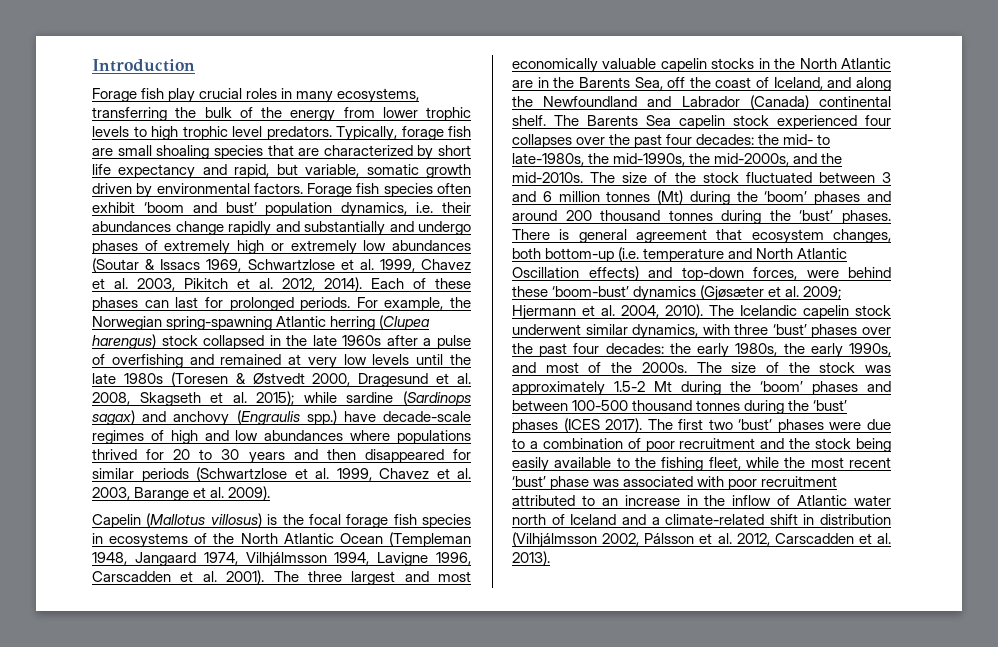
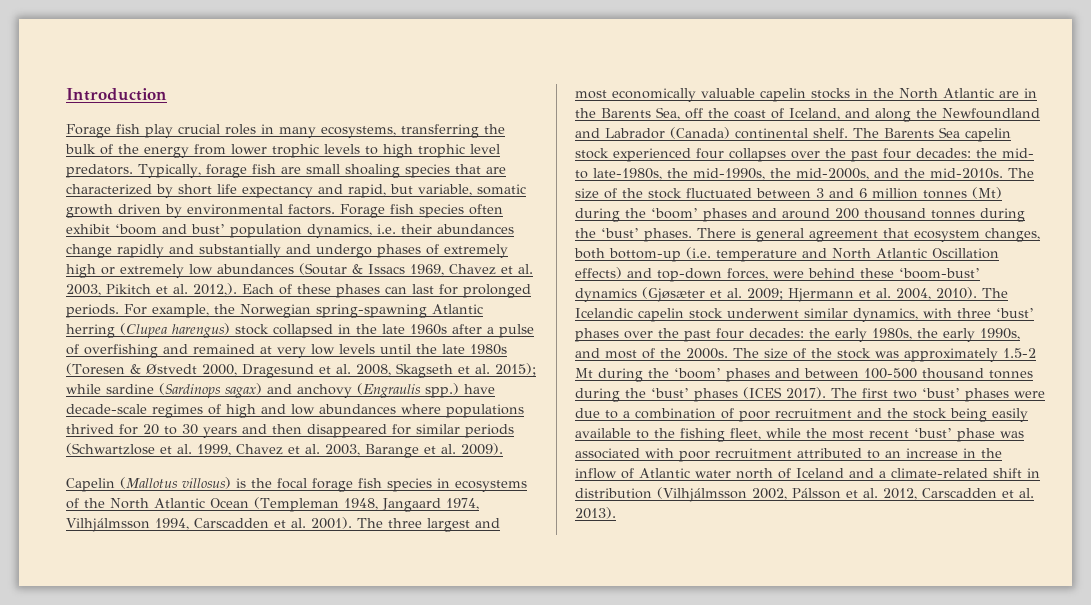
[247,259,415,272] Schwartzlose et al. 1999, -> (444, 270) none
[282,277,362,291] 2012, 2014). -> [193,283,237,296] 2012,).
[377,552,471,566] Lavigne 1996, -> (189, 524) none

